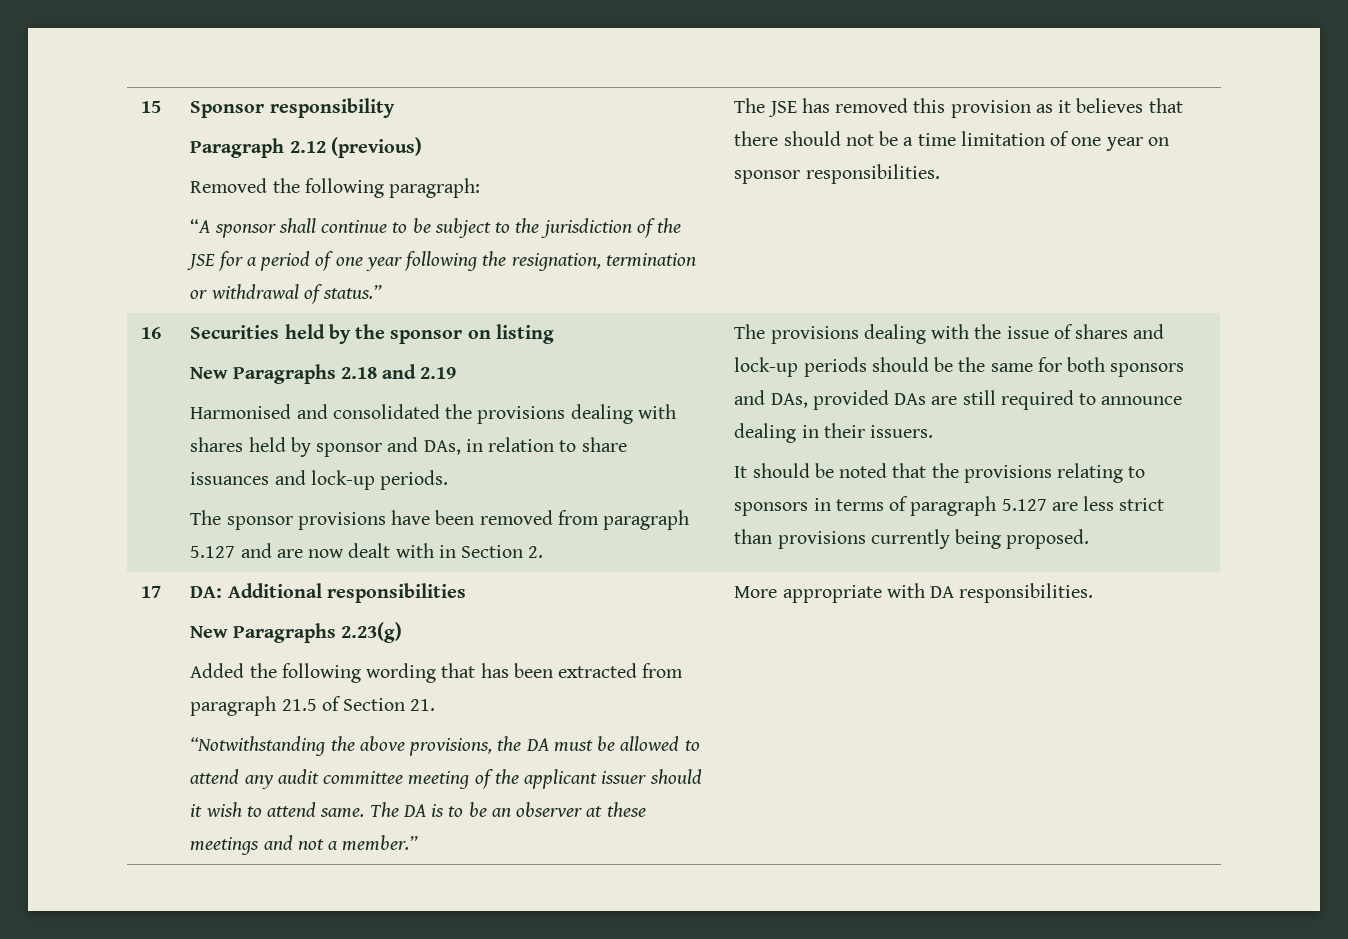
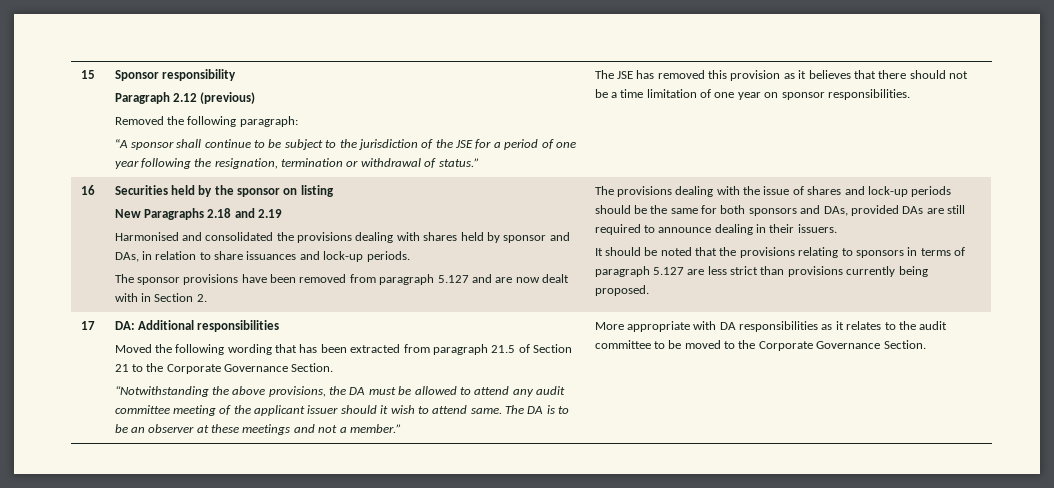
[190,622,402,643] [190,663,245,678] New Paragraphs 2.23(g) // Added -> [114,344,152,353] Moved
[410,699,436,711] 21. -> [114,363,334,374] 21 to the Corporate Governance Section.
[959,583,1094,603] responsibilities. -> [739,321,948,332] [594,340,926,351] responsibilities as it relates to the audit committee to be moved to the Corporate Governance Section.

